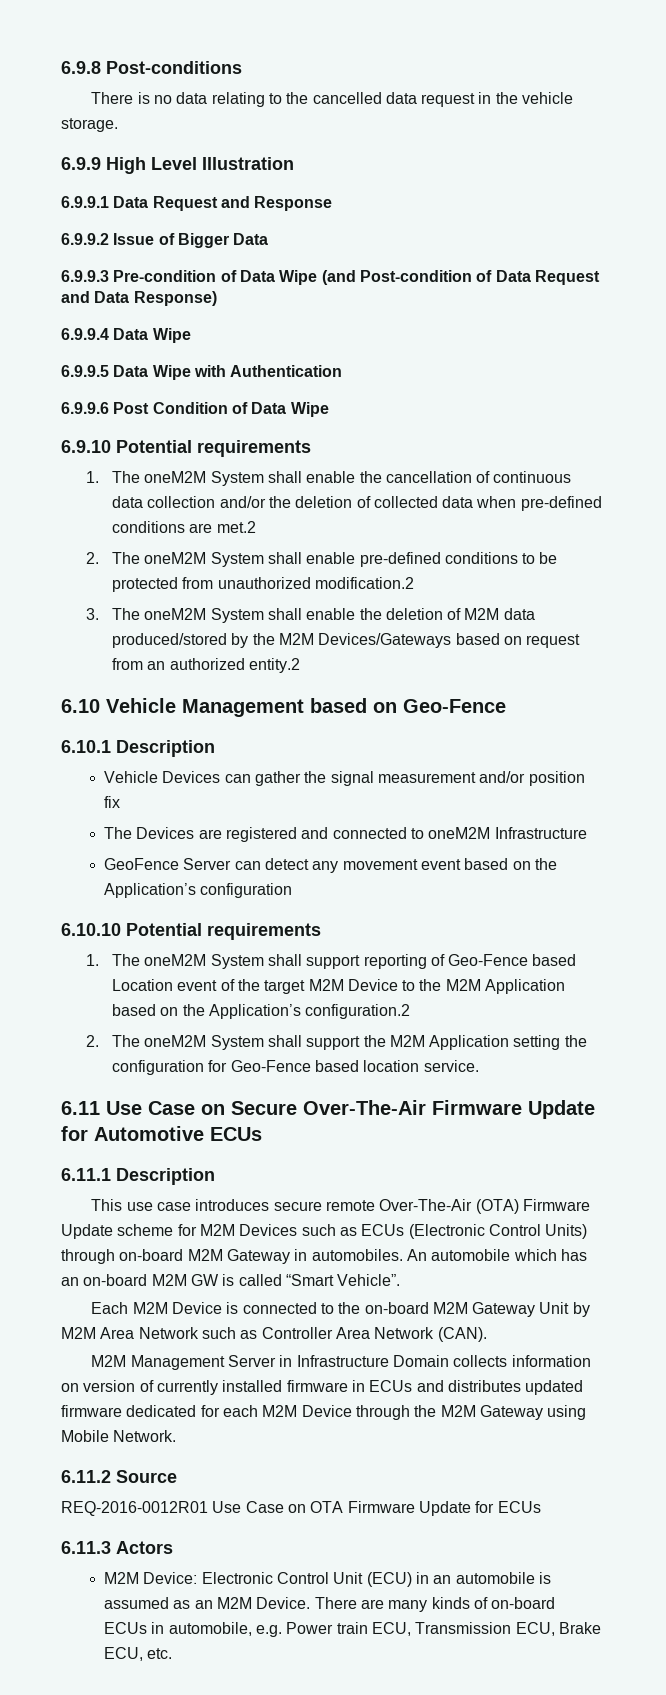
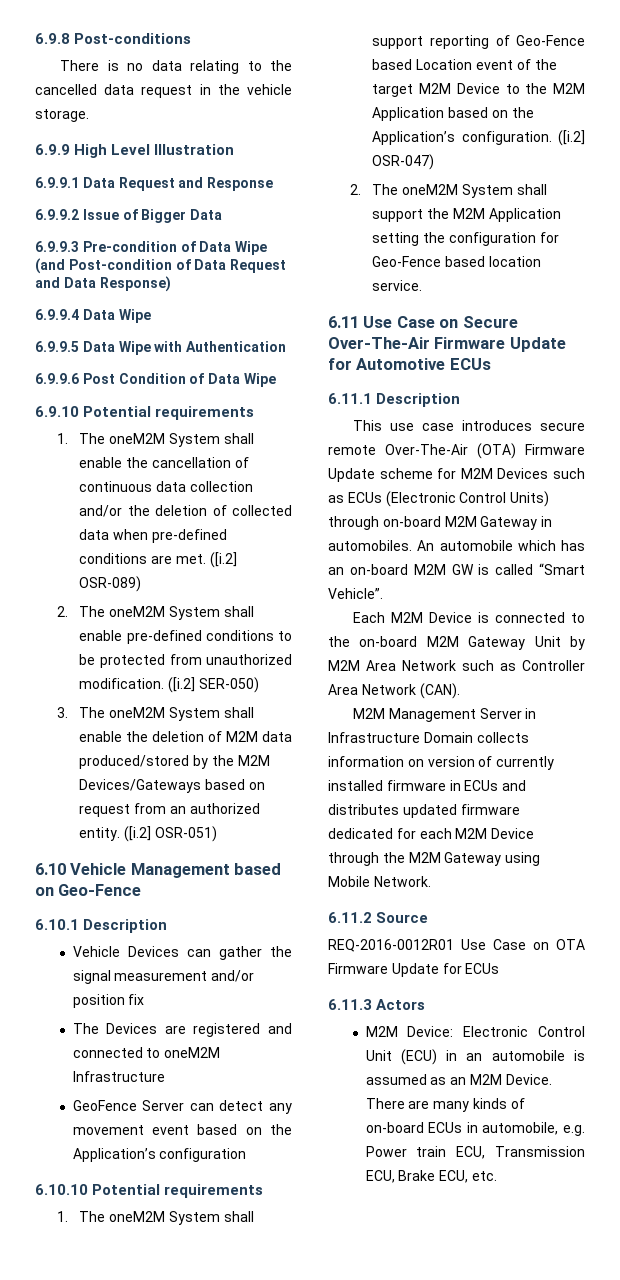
[216,521,256,533] met.2 -> [176,552,237,568] [79,576,142,592] met. ([i.2] OSR-089)
[314,577,414,589] modification.2 -> [79,677,260,693] modification. ([i.2] SER-050)
[248,658,300,673] entity.2 -> [79,826,218,842] entity. ([i.2] OSR-051)
[305,1004,411,1019] configuration.2 -> [461,130,585,146] [372,154,435,170] configuration. ([i.2] OSR-047)

